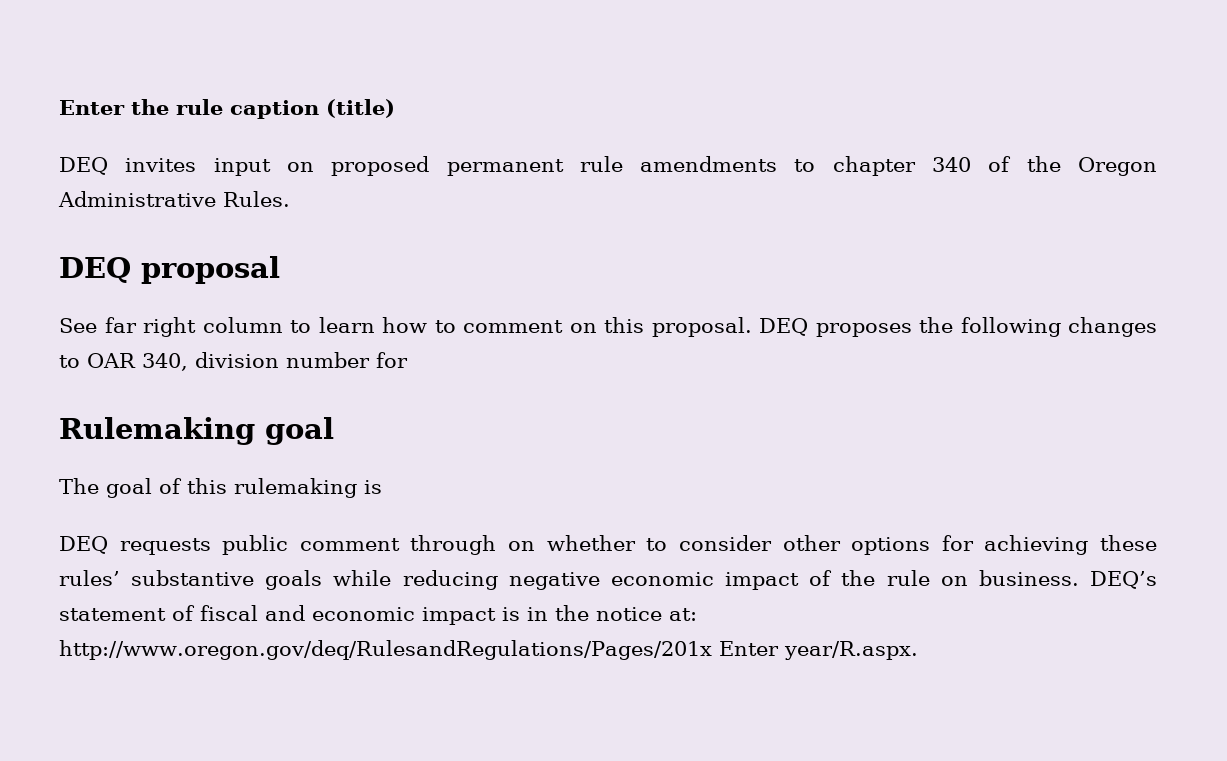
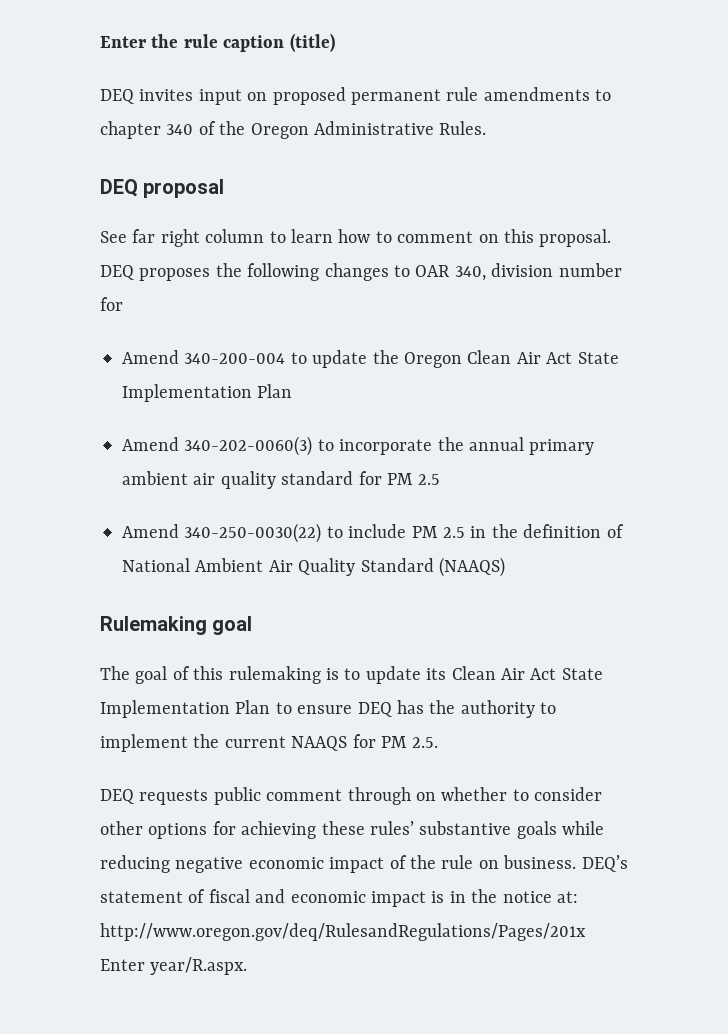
(408, 360) none -> [122,350,619,368] [122,384,293,402] [122,436,595,456] [122,471,441,489] [122,523,624,543] [122,557,505,577] // Amend 340-200-004 to update the Oregon Clean Air Act State Implementation Plan // Amend 340-202-0060(3) to incorporate the annual primary ambient air quality standard for PM 2.5 // Amend 340-250-0030(22) to include PM 2.5 in the definition of National Ambient Air Quality Standard (NAAQS)
(382, 487) none -> [344,666,603,684] [100,700,557,718] [100,734,439,752] to update its Clean Air Act State Implementation Plan to ensure DEQ has the authority to implement the current NAAQS for PM 2.5.

